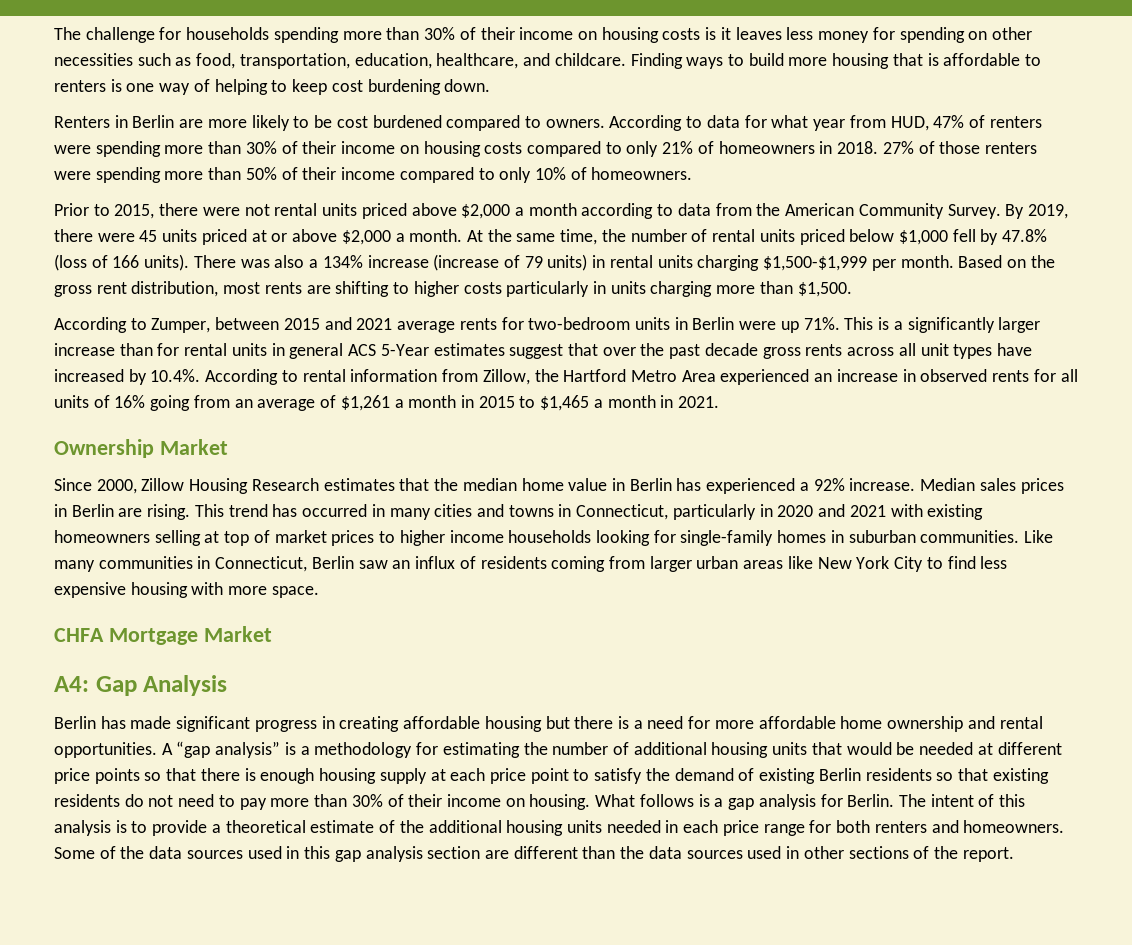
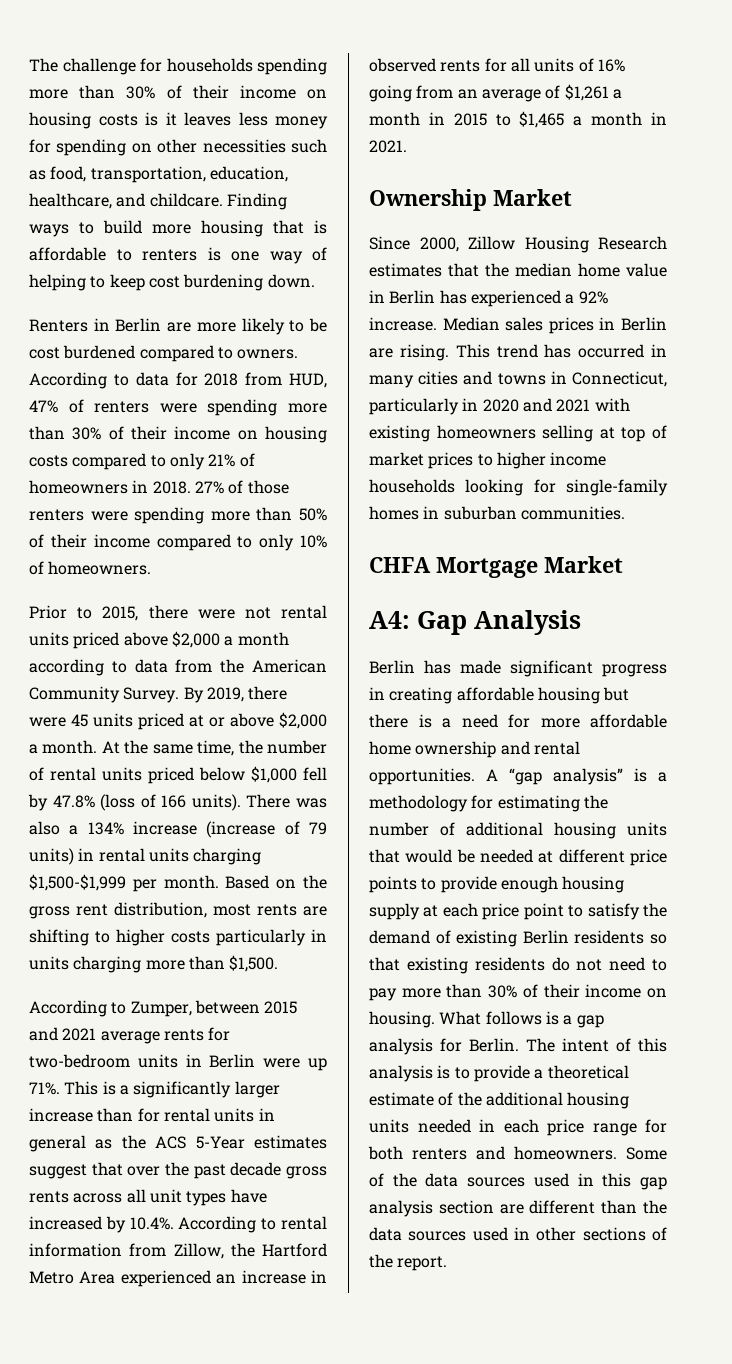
[771,115,846,131] what year -> [204,373,239,386] 2018
(344, 351) none -> [95,1135,146,1149] as the
[1024,530,1054,543] [54,556,1008,572] [54,582,319,598] Like many communities in Connecticut, Berlin saw an influx of residents coming from larger urban areas like New York City to find less expensive housing with more space. -> (625, 513) none
[144,768,256,781] so that there is -> [421,876,497,893] to provide

